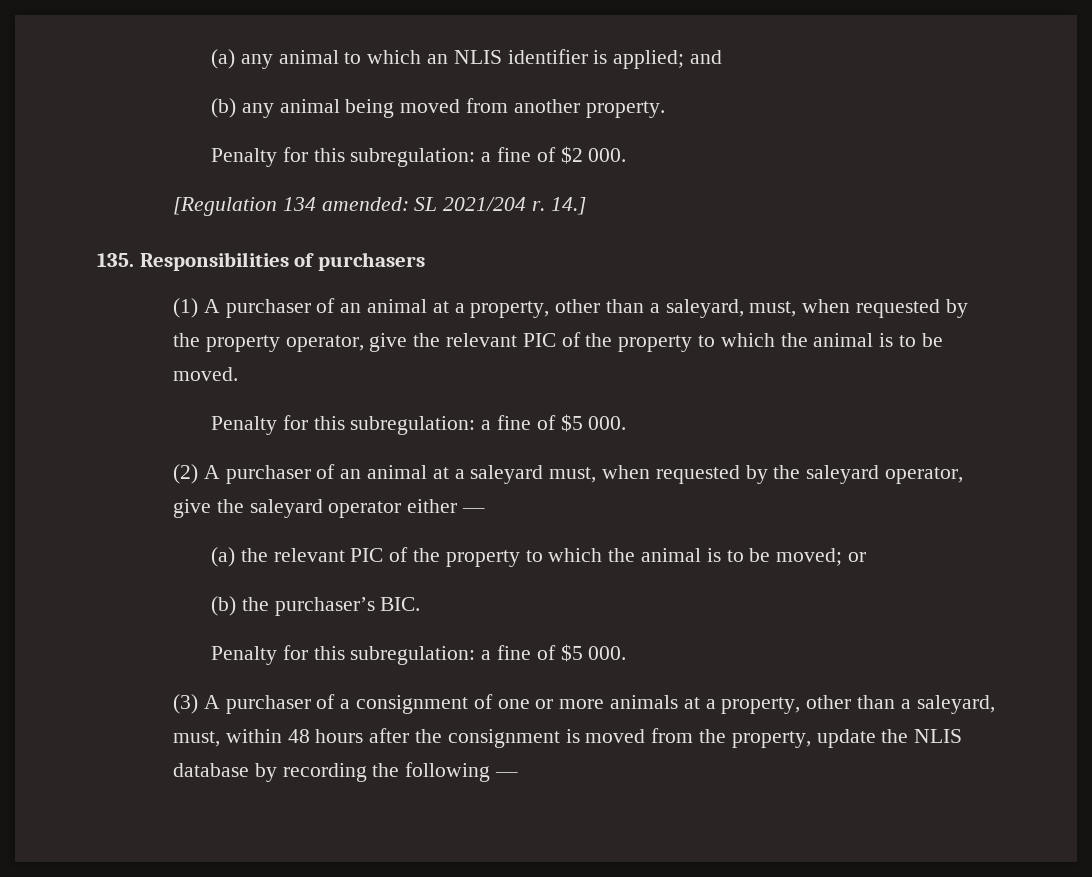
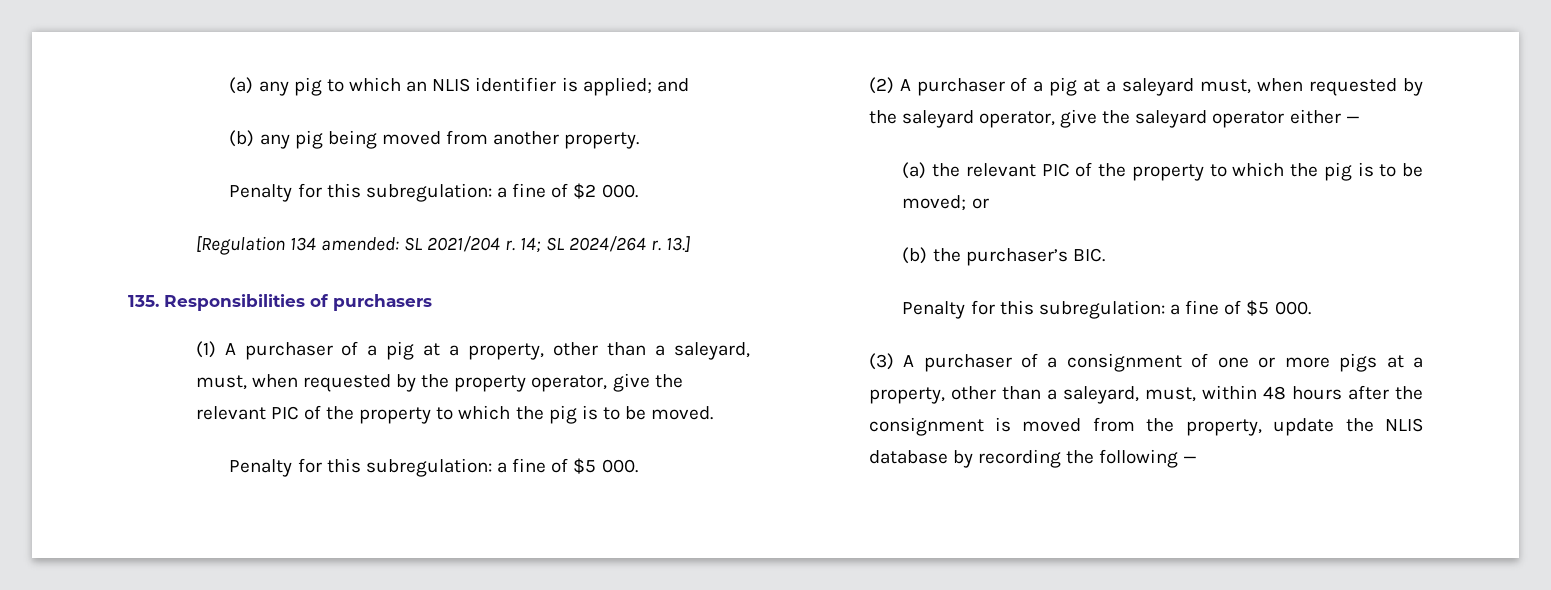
[278,50,339,64] animal -> [293,77,322,96] pig
[279,99,340,113] animal -> [294,130,323,149] pig
[550,197,586,215] 14.] -> [520,236,690,253] 14; SL 2024/264 r. 13.]
[340,299,427,313] an animal -> [367,341,415,360] a pig
[813,333,874,347] animal -> [548,405,577,424] pig
[340,465,427,479] an animal -> [1033,77,1078,96] a pig
[640,548,701,562] animal -> [1323,162,1352,181] pig
[610,695,679,709] animals -> [1339,353,1378,372] pigs

